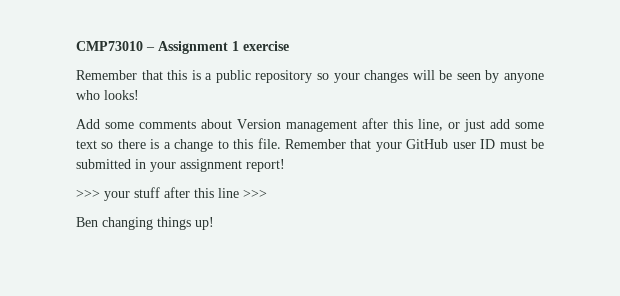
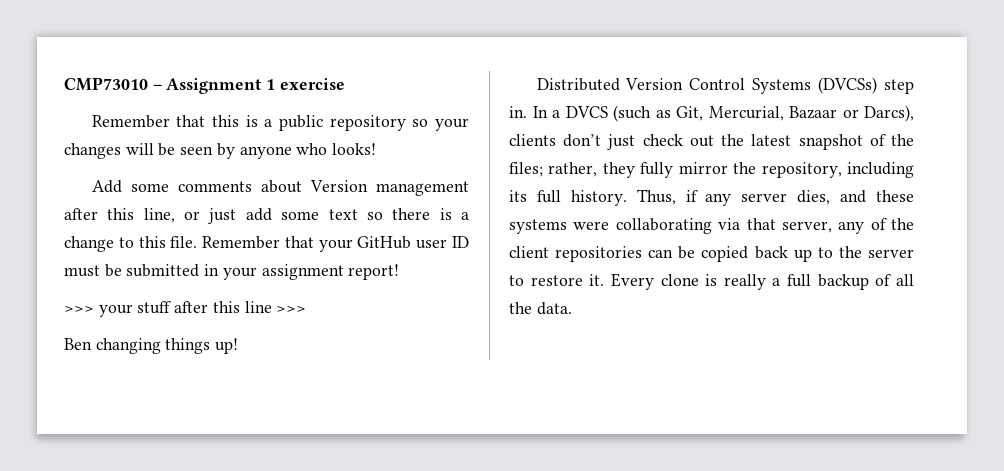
(214, 223) none -> [536,77,914,94] [509,105,914,122] [509,134,914,150] [509,162,914,178] [509,189,914,206] [509,218,914,234] [509,246,914,262] [509,273,914,290] [509,302,572,315] // Distributed Version Control Systems (DVCSs) step in. In a DVCS (such as Git, Mercurial, Bazaar or Darcs), clients don’t just check out the latest snapshot of the files; rather, they fully mirror the repository, including its full history. Thus, if any server dies, and these systems were collaborating via that server, any of the client repositories can be copied back up to the server to restore it. Every clone is really a full backup of all the data.

